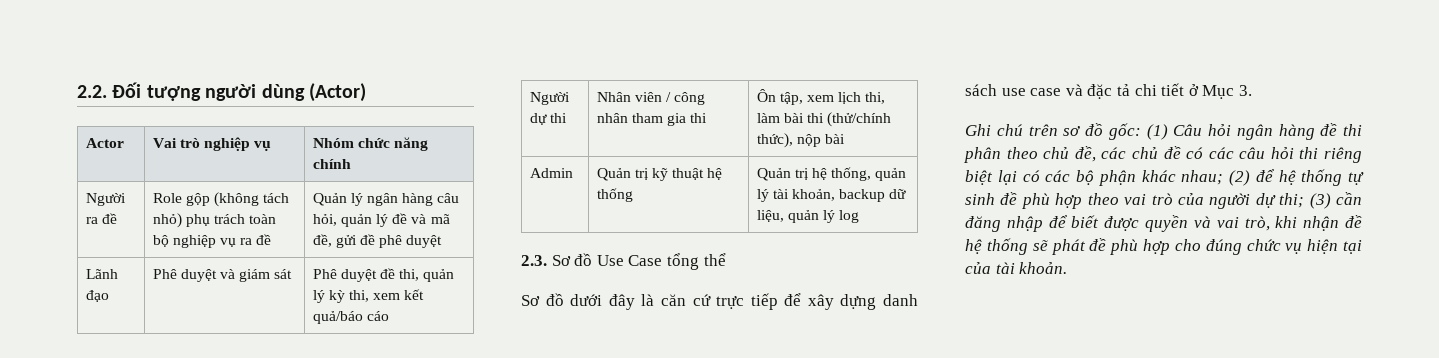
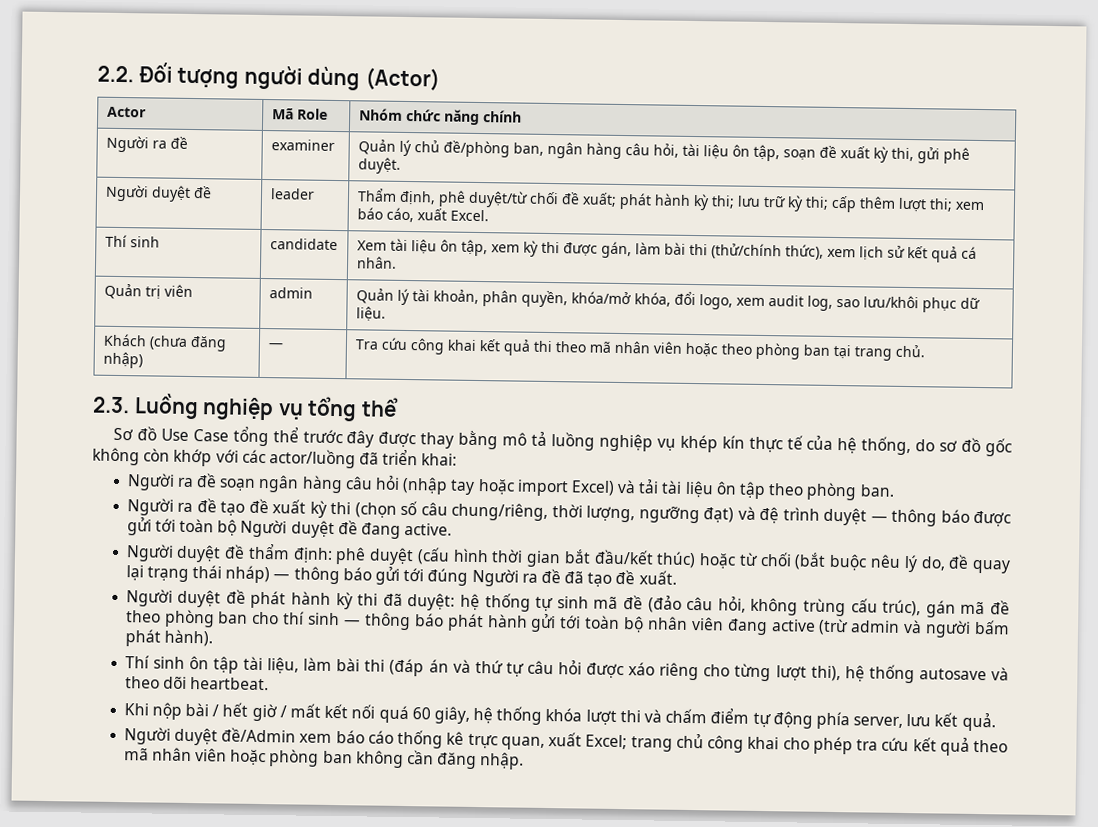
[152,137,272,151] Vai trò nghiệp vụ -> [271,108,328,120] Mã Role
[152,192,290,207] [152,213,277,228] [152,234,272,248] [312,193,363,206] Role gộp (không tách nhỏ) phụ trách toàn bộ nghiệp vụ ra đề | Quản lý -> [270,139,335,151] [357,139,544,158] examiner | Quản lý chủ đề/phòng ban,
[340,213,450,227] [312,234,443,248] [85,269,118,279] [85,290,109,302] [152,269,293,282] [312,268,455,282] [312,289,425,303] [312,311,389,324] [529,92,570,105] [529,113,567,125] [596,92,706,105] [596,113,708,126] [756,89,886,105] quản lý đề và mã đề, gửi đề phê duyệt // Lãnh đạo | Phê duyệt và giám sát | Phê duyệt đề thi, quản lý kỳ thi, xem kết quả/báo cáo // Người dự thi | Nhân viên / công nhân tham gia thi | Ôn tập, xem lịch thi, -> [681,143,970,164] [357,157,401,174] [104,184,212,202] [269,188,315,200] [356,188,984,213] [356,207,489,223] [104,234,160,248] [269,238,338,251] [356,238,632,259] tài liệu ôn tập, soạn đề xuất kỳ thi, gửi phê duyệt. // Người duyệt đề | leader | Thẩm định, phê duyệt/từ chối đề xuất; phát hành kỳ thi; lưu trữ kỳ thi; cấp thêm lượt thi; xem báo cáo, xuất Excel. // Thí sinh | candidate | Xem tài liệu ôn tập, xem kỳ thi được gán,
[796,134,846,147] [529,168,573,178] [596,168,723,181] [596,188,633,202] [756,167,907,181] [756,189,907,202] [756,210,860,223] [521,255,547,266] nộp bài // Admin | Quản trị kỹ thuật hệ thống | Quản trị hệ thống, quản lý tài khoản, backup dữ liệu, quản lý log // 2.3. -> [826,245,977,263] [356,256,397,269] [103,283,193,300] [268,287,313,299] [355,288,980,313] [355,306,386,322] [102,333,227,352] [102,351,143,369] [267,343,283,349] [354,337,925,361] [92,393,399,422] xem lịch sử kết quả cá nhân. // Quản trị viên | admin | Quản lý tài khoản, phân quyền, khóa/mở khóa, đổi logo, xem audit log, sao lưu/khôi phục dữ liệu. // Khách (chưa đăng nhập) | — | Tra cứu công khai kết quả thi theo mã nhân viên hoặc theo phòng ban tại trang chủ. // 2.3. Luồng nghiệp vụ tổng thể //
[521,293,918,310] [965,83,1252,99] [965,123,1362,140] [964,146,1362,163] [965,169,1364,186] [965,192,1362,209] [965,215,1362,232] [965,238,1362,255] [965,262,1068,274] // Sơ đồ dưới đây là căn cứ trực tiếp để xây dựng danh sách use case và đặc tả chi tiết ở Mục 3. // Ghi chú trên sơ đồ gốc: (1) Câu hỏi ngân hàng đề thi phân theo chủ đề, các chủ đề có các câu hỏi thi riêng biệt lại có các bộ phận khác nhau; (2) để hệ thống tự sinh đề phù hợp theo vai trò của người dự thi; (3) cần đăng nhập để biết được quyền và vai trò, khi nhận đề hệ thống sẽ phát đề phù hợp cho đúng chức vụ hiện tại của tài khoản. -> [302,429,1013,457] [92,447,458,469] [126,473,895,501] [126,498,1011,527] [126,517,453,539] [125,543,1010,574] [125,565,677,587] [125,589,1010,618] [125,609,1010,638] [124,629,213,647] [124,655,1010,684] [124,676,270,691] [123,702,996,732] [123,727,1008,756] [123,747,525,770] trước đây được thay bằng mô tả luồng nghiệp vụ khép kín thực tế của hệ thống, do sơ đồ gốc không còn khớp với các actor/luồng đã triển khai: // Người ra đề soạn ngân hàng câu hỏi (nhập tay hoặc import Excel) và tải tài liệu ôn tập theo phòng ban. // Người ra đề tạo đề xuất kỳ thi (chọn số câu chung/riêng, thời lượng, ngưỡng đạt) và đệ trình duyệt — thông báo được gửi tới toàn bộ Người duyệt đề đang active. // Người duyệt đề thẩm định: phê duyệt (cấu hình thời gian bắt đầu/kết thúc) hoặc từ chối (bắt buộc nêu lý do, đề quay lại trạng thái nháp) — thông báo gửi tới đúng Người ra đề đã tạo đề xuất. // Người duyệt đề phát hành kỳ thi đã duyệt: hệ thống tự sinh mã đề (đảo câu hỏi, không trùng cấu trúc), gán mã đề theo phòng ban cho thí sinh — thông báo phát hành gửi tới toàn bộ nhân viên đang active (trừ admin và người bấm phát hành). // Thí sinh ôn tập tài liệu, làm bài thi (đáp án và thứ tự câu hỏi được xáo riêng cho từng lượt thi), hệ thống autosave và theo dõi heartbeat. // Khi nộp bài / hết giờ / mất kết nối quá 60 giây, hệ thống khóa lượt thi và chấm điểm tự động phía server, lưu kết quả. // Người duyệt đề/Admin xem báo cáo thống kê trực quan, xuất Excel; trang chủ công khai cho phép tra cứu kết quả theo mã nhân viên hoặc phòng ban không cần đăng nhập.

